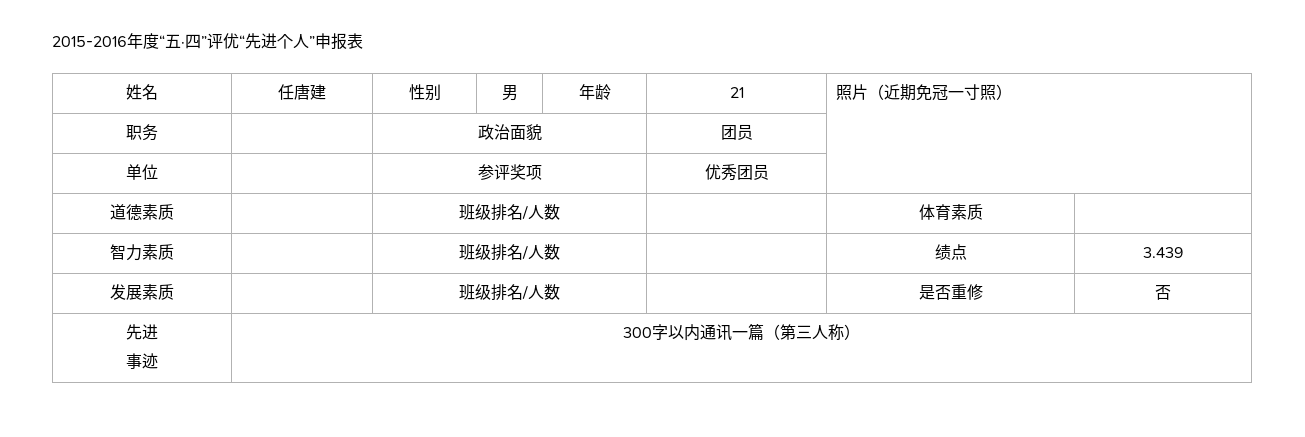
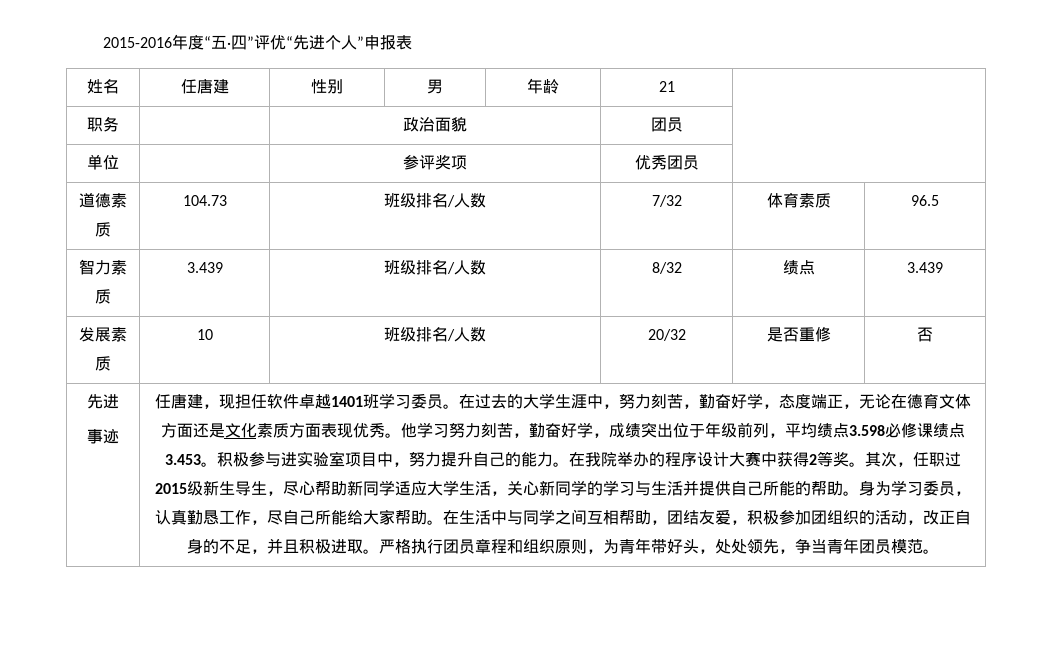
[836,84,1013,101] 照片（近期免冠一寸照） -> (675, 86) none
[459,204,560,221] | 班级排名/人数 | -> [182,195,227,206] [384,193,486,208] [651,195,682,207] 104.73 | 班级排名/人数 | 7/32
(983, 212) none -> [911,195,939,206] 96.5
[459,244,560,261] | 班级排名/人数 | -> [186,262,223,273] [384,260,486,275] [651,262,682,274] 3.439 | 班级排名/人数 | 8/32
[459,284,560,301] | 班级排名/人数 | -> [196,329,213,340] [384,327,486,342] [647,329,686,341] 10 | 班级排名/人数 | 20/32
[623,323,860,341] 300字以内通讯一篇（第三人称） -> [154,393,971,409] [160,422,965,438] [164,451,961,467] [154,480,971,496] [154,509,971,525] [186,538,939,554] 任唐建，现担任软件卓越1401班学习委员。在过去的大学生涯中，努力刻苦，勤奋好学，态度端正，无论在德育文体方面还是文化素质方面表现优秀。他学习努力刻苦，勤奋好学，成绩突出位于年级前列，平均绩点3.598必修课绩点3.453。积极参与进实验室项目中，努力提升自己的能力。在我院举办的程序设计大赛中获得2等奖。其次，任职过2015级新生导生，尽心帮助新同学适应大学生活，关心新同学的学习与生活并提供自己所能的帮助。身为学习委员，认真勤恳工作，尽自己所能给大家帮助。在生活中与同学之间互相帮助，团结友爱，积极参加团组织的活动，改正自身的不足，并且积极进取。严格执行团员章程和组织原则，为青年带好头，处处领先，争当青年团员模范。

